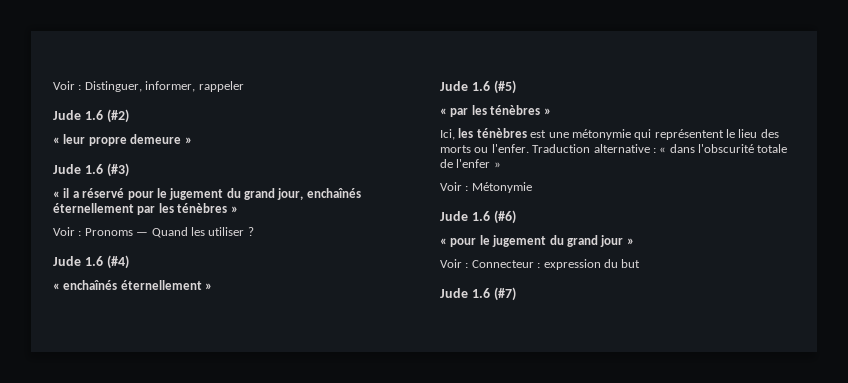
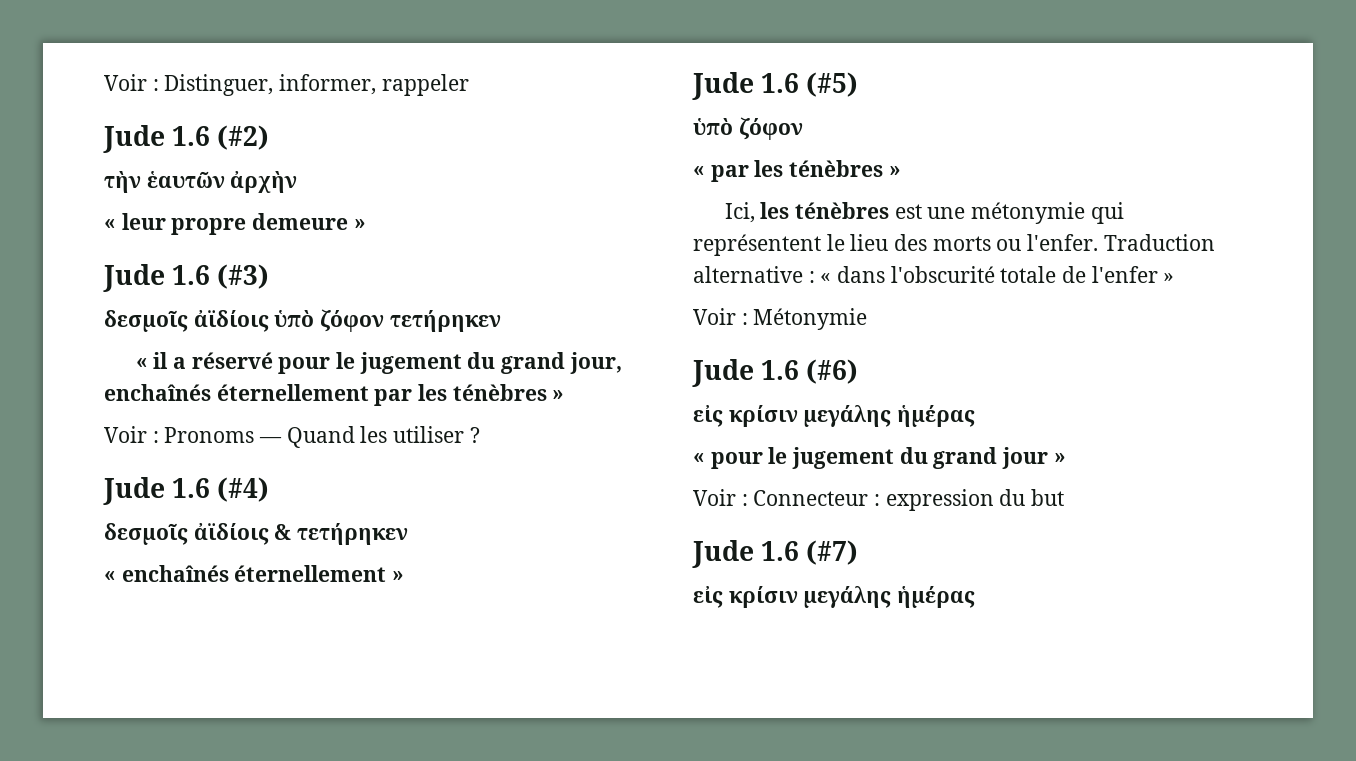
(129, 116) none -> [104,171,298,193] // τὴν ἑαυτῶν ἀρχὴν
(129, 170) none -> [104,309,501,332] // δεσμοῖς ἀϊδίοις ὑπὸ ζόφον τετήρηκεν
(129, 262) none -> [104,523,409,545] // δεσμοῖς ἀϊδίοις & τετήρηκεν
(516, 87) none -> [693,117,803,140] // ὑπὸ ζόφον
(516, 217) none -> [693,405,976,427] // εἰς κρίσιν μεγάλης ἡμέρας
(516, 294) none -> [693,586,976,608] // εἰς κρίσιν μεγάλης ἡμέρας

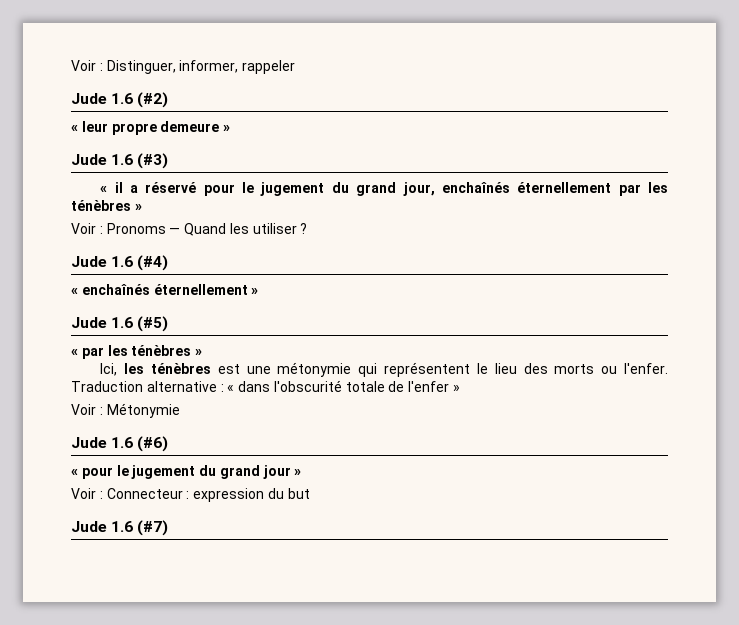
[104,171,298,193] // τὴν ἑαυτῶν ἀρχὴν -> (169, 100) none
[104,309,501,332] // δεσμοῖς ἀϊδίοις ὑπὸ ζόφον τετήρηκεν -> (169, 161) none
[104,523,409,545] // δεσμοῖς ἀϊδίοις & τετήρηκεν -> (169, 263) none
[693,117,803,140] // ὑπὸ ζόφον -> (169, 324) none
[693,405,976,427] // εἰς κρίσιν μεγάλης ἡμέρας -> (169, 444) none
[693,586,976,608] // εἰς κρίσιν μεγάλης ἡμέρας -> (169, 528) none

